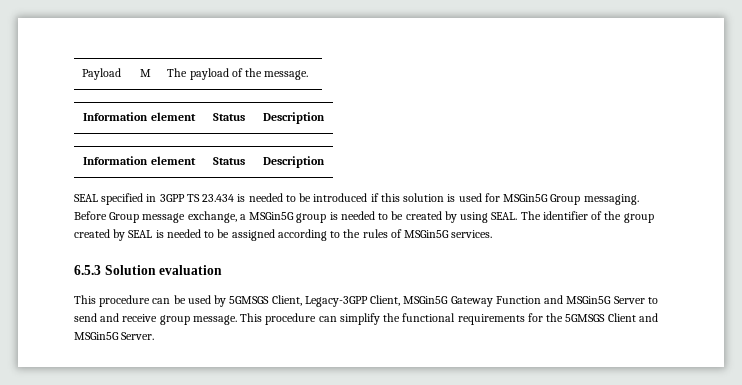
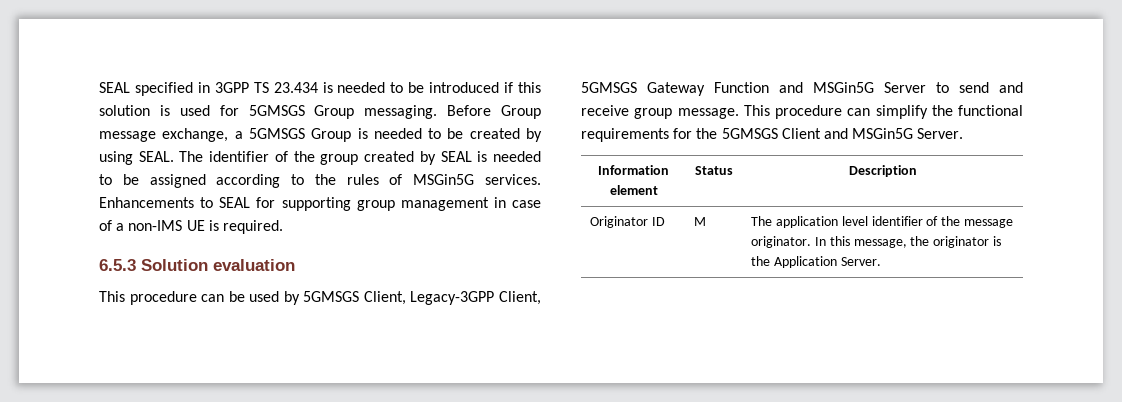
[82,68,122,80] [139,69,151,77] [167,68,309,80] [83,112,196,121] [212,113,245,121] [262,112,325,124] [83,156,196,165] [212,157,245,165] [262,156,325,168] Payload | M | The payload of the message. // Information element | Status | Description // Information element | Status | Description // -> (99, 87) none
[503,194,549,202] MSGin5G -> [248,105,305,116] 5GMSGS
[249,212,327,223] MSGin5G group -> [248,128,352,142] 5GMSGS Group
(493, 234) none -> [99,197,541,211] [99,220,283,234] Enhancements to SEAL for supporting group management in case of a non-IMS UE is required.
[403,296,449,304] MSGin5G -> [581,82,637,93] 5GMSGS
(155, 336) none -> [598,165,669,175] [609,185,658,195] [695,166,733,175] [848,165,917,177] [590,216,665,228] [694,217,707,226] [751,216,1013,228] [751,236,1001,248] [751,256,881,268] // Information element | Status | Description // Originator ID | M | The application level identifier of the message originator. In this message, the originator is the Application Server.

